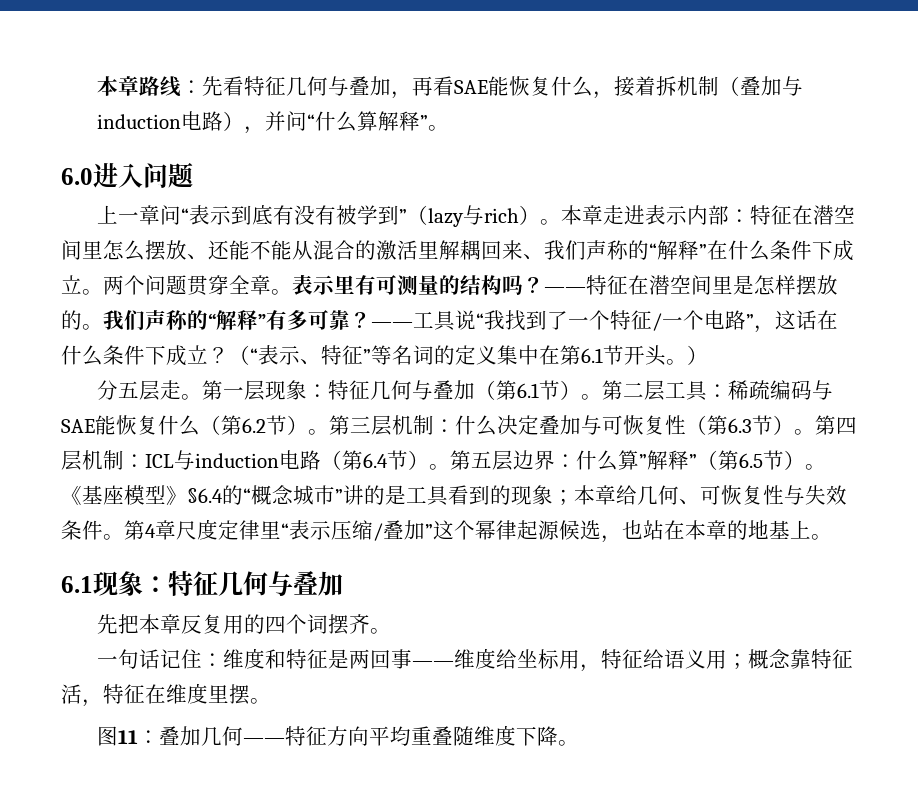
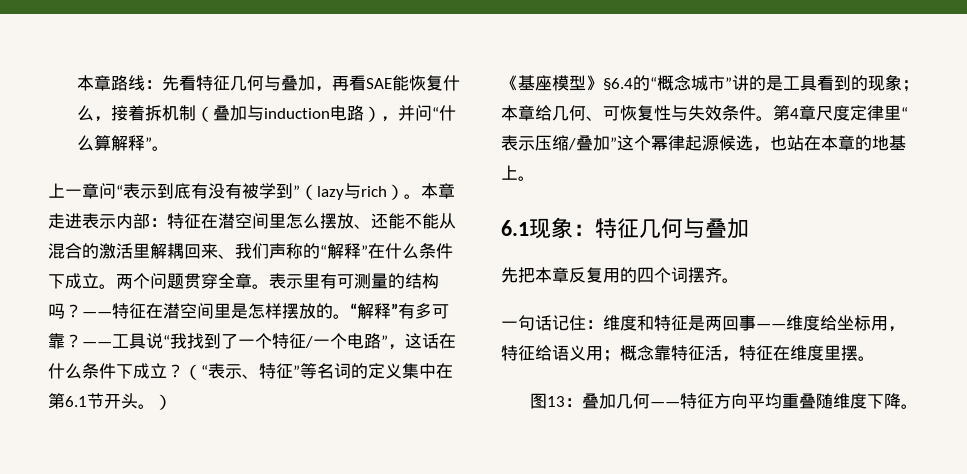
[61,162,193,188] // 6.0进入问题 -> (169, 148) none
[103,310,208,330] 我们声称的 -> (350, 316) none
[96,380,833,401] [61,415,857,436] [61,450,826,471] 分五层走。第一层现象：特征几何与叠加（第6.1节）。第二层工具：稀疏编码与SAE能恢复什么（第6.2节）。第三层机制：什么决定叠加与可恢复性（第6.3节）。第四层机制：ICL与induction电路（第6.4节）。第五层边界：什么算”解释”（第6.5节）。 -> (172, 402) none
[117,730,138,744] 11 -> [546,396,565,407] 13

